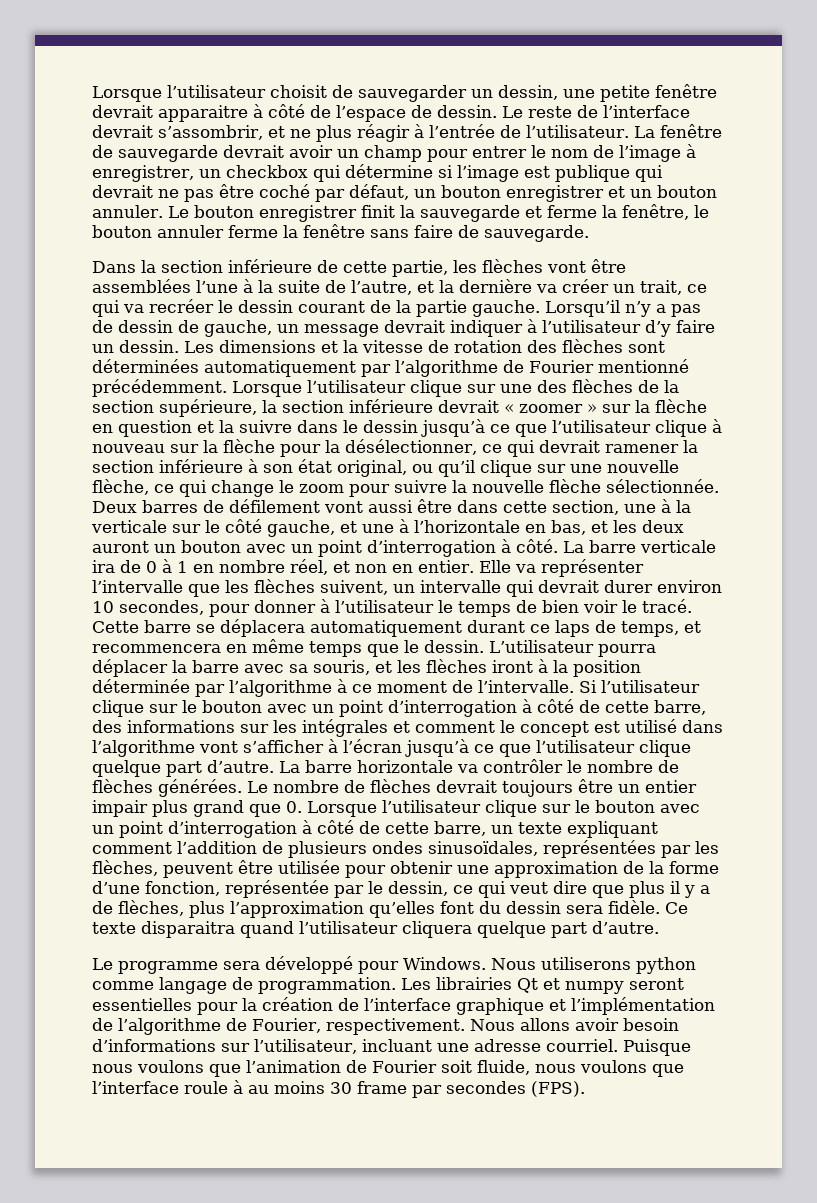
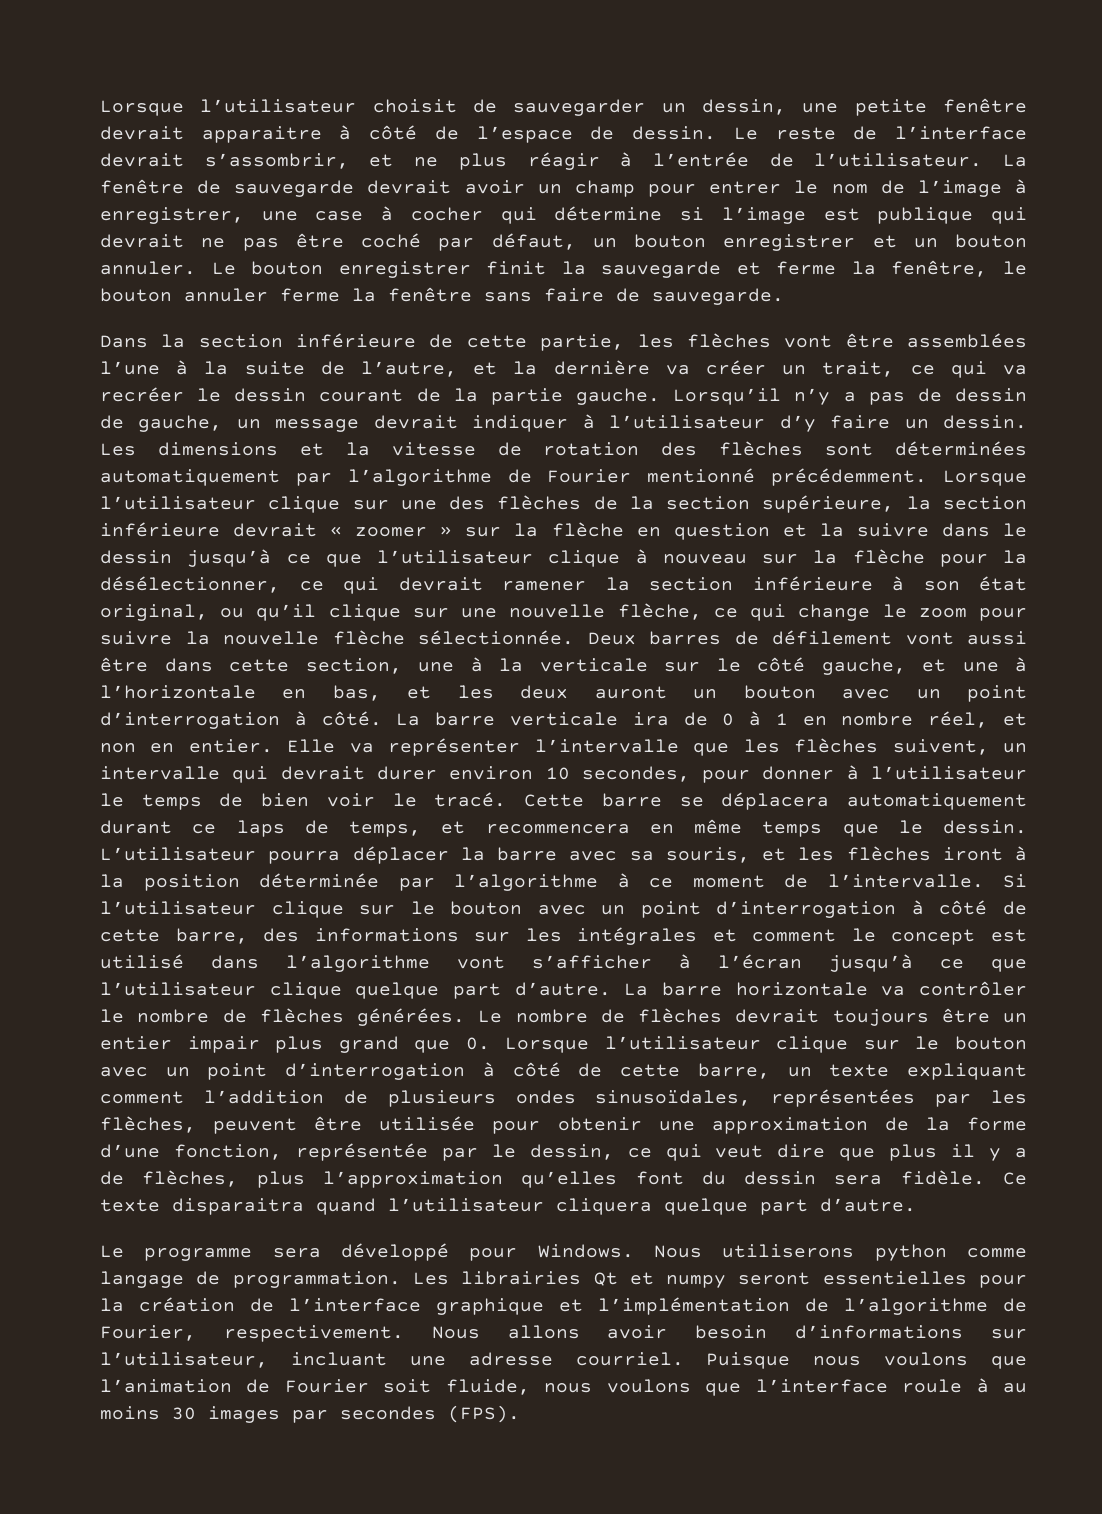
[198,165,308,178] un checkbox -> [261,206,483,221] une case à cocher
[357,1081,407,1094] frame -> [208,1406,280,1423] images

